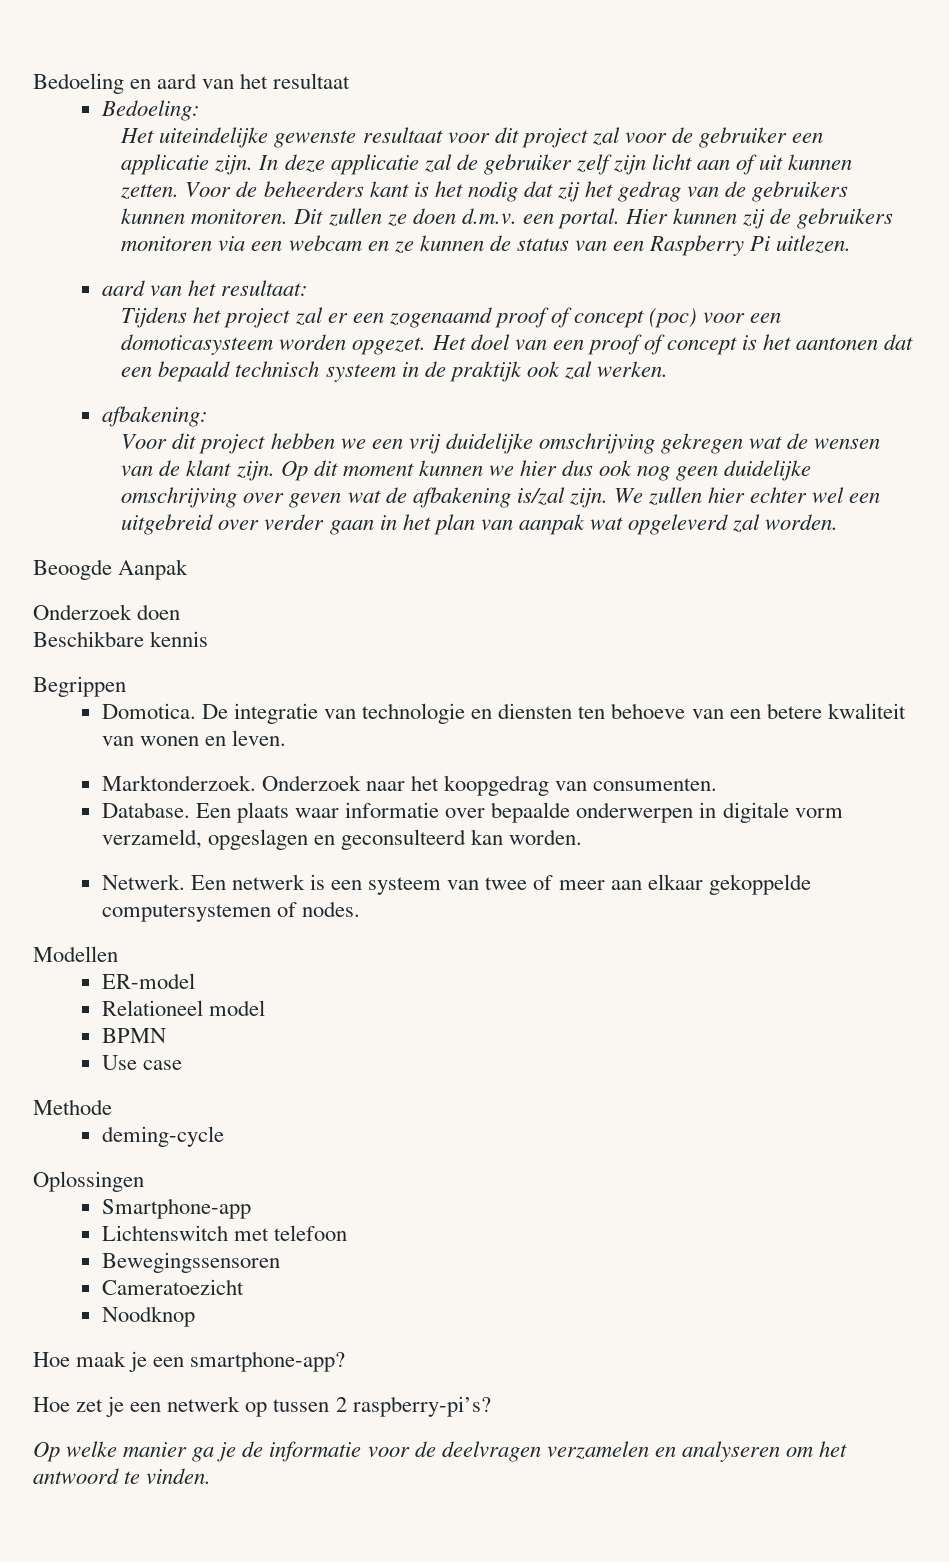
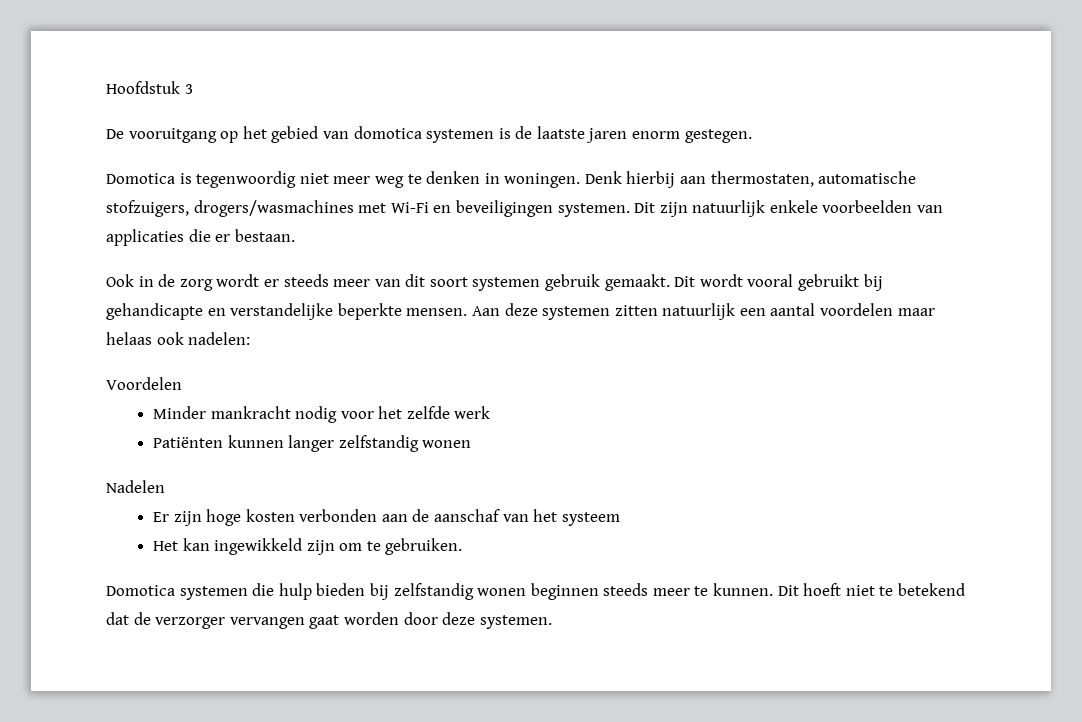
[33,73,351,94] [100,100,200,121] [120,127,824,148] [121,154,853,175] [120,181,849,202] [121,208,894,229] [121,235,852,256] [101,280,309,296] [121,307,782,328] [121,334,914,355] [121,361,668,382] [101,406,208,427] [121,433,881,454] [121,460,812,481] [121,487,881,508] [121,514,839,535] [33,559,189,580] [33,604,181,620] [33,631,209,647] [33,676,126,697] [101,703,906,724] [101,730,287,746] [101,775,718,796] [101,802,843,823] [101,829,583,850] [101,874,811,895] [101,901,361,922] [33,946,118,962] [101,973,195,989] [101,1000,265,1016] [101,1028,166,1043] [101,1055,182,1070] [33,1099,112,1115] [101,1126,224,1147] [33,1171,144,1192] [101,1198,251,1219] [101,1225,348,1241] [101,1252,280,1273] [101,1279,244,1295] [101,1306,195,1327] [33,1351,346,1372] [33,1396,491,1417] [33,1441,848,1462] [33,1468,212,1484] Bedoeling en aard van het resultaat // Bedoeling: // Het uiteindelijke gewenste resultaat voor dit project zal voor de gebruiker een applicatie zijn. In deze applicatie zal de gebruiker zelf zijn licht aan of uit kunnen zetten. Voor de beheerders kant is het nodig dat zij het gedrag van de gebruikers kunnen monitoren. Dit zullen ze doen d.m.v. een portal. Hier kunnen zij de gebruikers monitoren via een webcam en ze kunnen de status van een Raspberry Pi uitlezen. // aard van het resultaat: // Tijdens het project zal er een zogenaamd proof of concept (poc) voor een domoticasysteem worden opgezet. Het doel van een proof of concept is het aantonen dat een bepaald technisch systeem in de praktijk ook zal werken. // afbakening: // Voor dit project hebben we een vrij duidelijke omschrijving gekregen wat de wensen van de klant zijn. Op dit moment kunnen we hier dus ook nog geen duidelijke omschrijving over geven wat de afbakening is/zal zijn. We zullen hier echter wel een uitgebreid over verder gaan in het plan van aanpak wat opgeleverd zal worden. // Beoogde Aanpak // Onderzoek doen // Beschikbare kennis // Begrippen // Domotica. De integratie van technologie en diensten ten behoeve van een betere kwaliteit van wonen en leven. // Marktonderzoek. Onderzoek naar het koopgedrag van consumenten. // Database. Een plaats waar informatie over bepaalde onderwerpen in digitale vorm verzameld, opgeslagen en geconsulteerd kan worden. // Netwerk. Een netwerk is een systeem van twee of meer aan elkaar gekoppelde computersystemen of nodes. // Modellen // ER-model // Relationeel model // BPMN // Use case // Methode // deming-cycle // Oplossingen // Smartphone-app // Lichtenswitch met telefoon // Bewegingssensoren // Cameratoezicht // Noodknop // Hoe maak je een smartphone-app? // Hoe zet je een netwerk op tussen 2 raspberry-pi’s? // Op welke manier ga je de informatie voor de deelvragen verzamelen en analyseren om het antwoord te vinden. -> [106,81,193,94] [106,126,752,143] [106,171,917,188] [106,200,944,217] [106,229,295,246] [106,274,883,291] [106,303,935,320] [106,332,251,345] [106,377,182,390] [152,406,491,423] [152,435,472,452] [106,480,165,493] [152,509,620,526] [152,538,463,555] [106,583,966,600] [106,612,552,629] Hoofdstuk 3 // De vooruitgang op het gebied van domotica systemen is de laatste jaren enorm gestegen. // Domotica is tegenwoordig niet meer weg te denken in woningen. Denk hierbij aan thermostaten, automatische stofzuigers, drogers/wasmachines met Wi-Fi en beveiligingen systemen. Dit zijn natuurlijk enkele voorbeelden van applicaties die er bestaan. // Ook in de zorg wordt er steeds meer van dit soort systemen gebruik gemaakt. Dit wordt vooral gebruikt bij gehandicapte en verstandelijke beperkte mensen. Aan deze systemen zitten natuurlijk een aantal voordelen maar helaas ook nadelen: // Voordelen // Minder mankracht nodig voor het zelfde werk // Patiënten kunnen langer zelfstandig wonen // Nadelen // Er zijn hoge kosten verbonden aan de aanschaf van het systeem // Het kan ingewikkeld zijn om te gebruiken. // Domotica systemen die hulp bieden bij zelfstandig wonen beginnen steeds meer te kunnen. Dit hoeft niet te betekend dat de verzorger vervangen gaat worden door deze systemen.

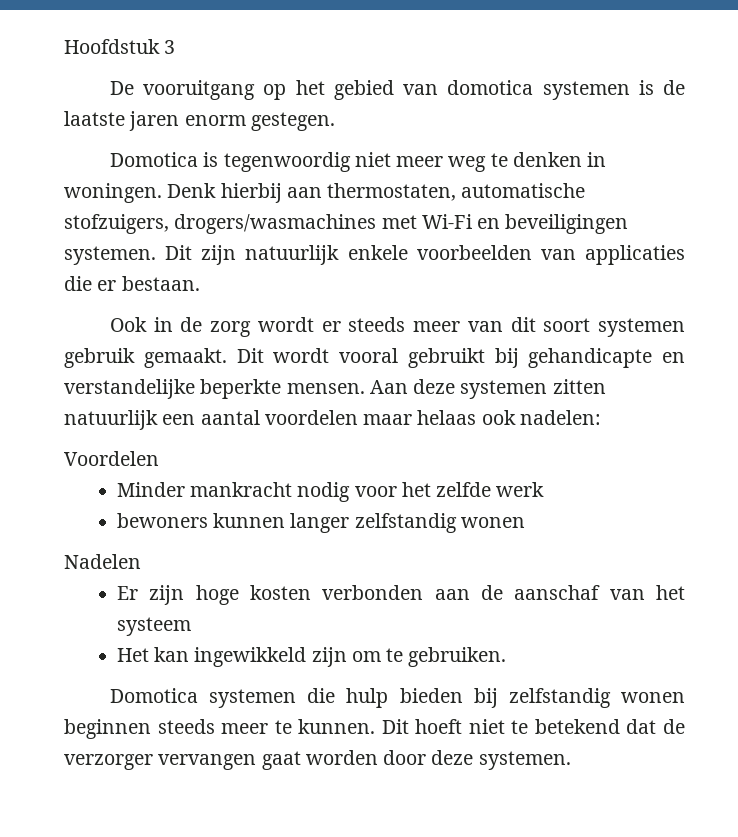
[152,437,223,448] Patiënten -> [116,513,208,528] bewoners

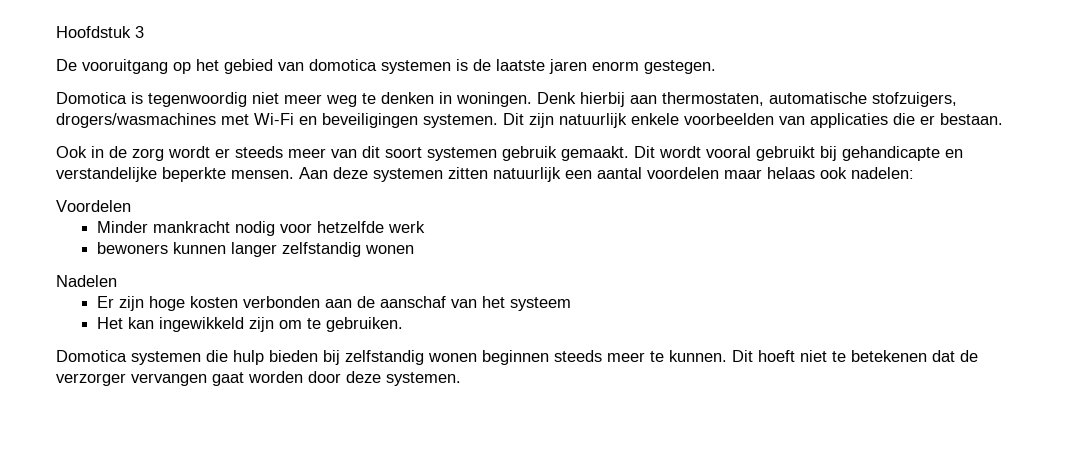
[401,482,492,497] het zelfde -> [317,221,385,233] hetzelfde
[534,719,620,734] betekend -> [851,350,927,362] betekenen

